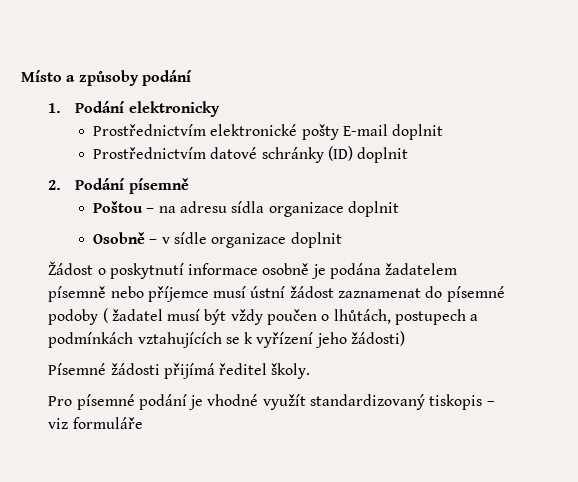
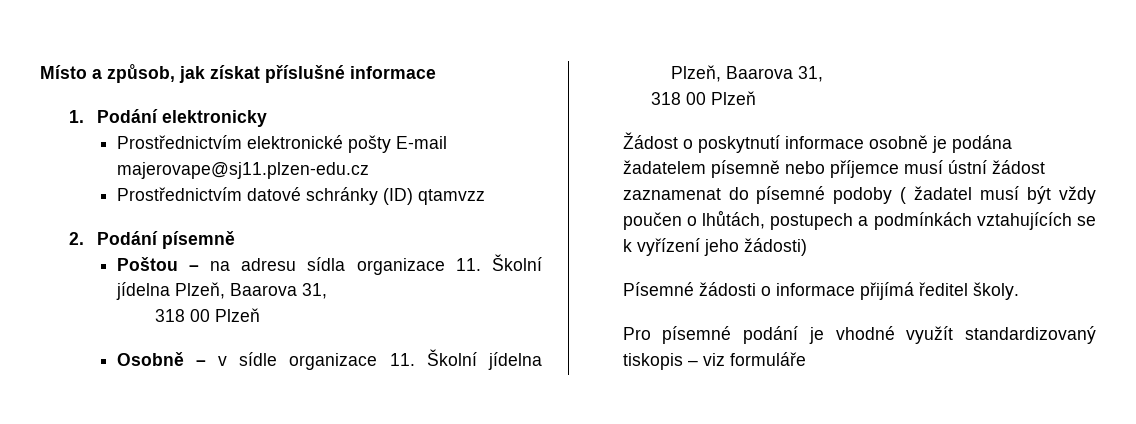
[78,70,192,86] způsoby podání -> [107,64,436,83] způsob, jak získat příslušné informace
[392,124,444,140] doplnit -> [116,162,369,179] majerovape@sj11.plzen-edu.cz
[357,147,409,163] doplnit -> [417,189,485,205] qtamvzz
[347,201,399,217] doplnit -> [455,254,542,271] [115,282,327,300] [154,308,260,322] 11. Školní jídelna Plzeň, Baarova 31, // 318 00 Plzeň
[290,232,342,248] doplnit -> [389,349,542,370] [670,65,823,82] [651,91,757,105] 11. Školní jídelna Plzeň, Baarova 31, // 318 00 Plzeň
(160, 369) none -> [760,283,855,296] o informace

